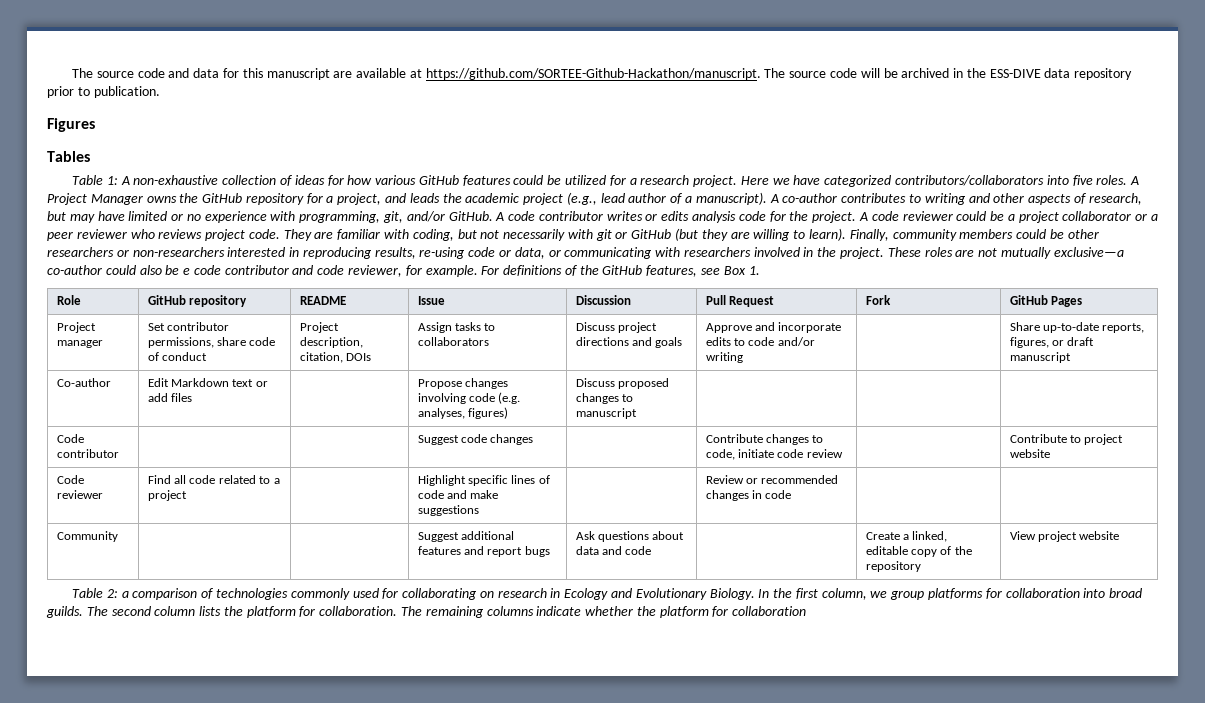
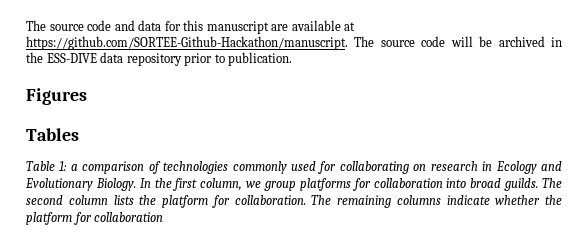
[120,175,1140,187] [47,192,1142,205] [47,211,1158,223] [47,228,1099,241] [47,247,1124,259] [47,265,760,277] [56,295,81,305] [147,295,248,307] [299,296,346,305] [417,296,445,305] [575,295,631,305] [705,295,775,307] [865,295,891,305] [1009,295,1083,307] [56,322,96,333] [56,340,103,348] [147,322,230,331] [147,337,276,348] [147,352,208,361] [299,322,339,333] [299,337,363,348] [299,352,372,363] [417,322,496,333] [417,337,489,346] [575,322,658,333] [575,337,683,348] [705,322,842,333] [705,337,815,346] [705,352,743,363] [1009,322,1145,333] [1009,337,1095,348] [1009,352,1071,363] [56,378,111,387] [147,378,268,387] [147,393,193,402] [417,378,509,389] [417,392,521,404] [417,407,509,419] [575,378,670,389] [575,393,634,404] [575,408,637,419] [56,434,84,443] [56,449,119,458] [417,434,534,445] [705,434,824,445] [705,449,843,460] [1009,434,1124,445] [1009,449,1050,458] [56,475,84,484] [56,490,103,499] [147,475,280,484] [147,490,187,501] [417,475,550,486] [417,490,499,499] [417,505,479,516] [705,475,839,484] [705,490,792,501] [56,531,118,542] [417,531,515,542] [417,546,550,557] [575,531,685,542] [575,546,652,555] [865,531,948,542] [865,546,972,557] [865,561,921,572] [1009,531,1120,542] [72,588,118,598] A non-exhaustive collection of ideas for how various GitHub features could be utilized for a research project. Here we have categorized contributors/collaborators into five roles. A Project Manager owns the GitHub repository for a project, and leads the academic project (e.g., lead author of a manuscript). A co-author contributes to writing and other aspects of research, but may have limited or no experience with programming, git, and/or GitHub. A code contributor writes or edits analysis code for the project. A code reviewer could be a project collaborator or a peer reviewer who reviews project code. They are familiar with coding, but not necessarily with git or GitHub (but they are willing to learn). Finally, community members could be other researchers or non-researchers interested in reproducing results, re-using code or data, or communicating with researchers involved in the project. These roles are not mutually exclusive—a co-author could also be e code contributor and code reviewer, for example. For definitions of the GitHub features, see Box 1. // Role | GitHub repository | README | Issue | Discussion | Pull Request | Fork | GitHub Pages // Project manager | Set contributor permissions, share code of conduct | Project description, citation, DOIs | Assign tasks to collaborators | Discuss project directions and goals | Approve and incorporate edits to code and/or writing | | Share up-to-date reports, figures, or draft manuscript // Co-author | Edit Markdown text or add files | | Propose changes involving code (e.g. analyses, figures) | Discuss proposed changes to manuscript | | | // Code contributor | | | Suggest code changes | | Contribute changes to code, initiate code review | | Contribute to project website // Code reviewer | Find all code related to a project | | Highlight specific lines of code and make suggestions | | Review or recommended changes in code | | // Community | | | Suggest additional features and report bugs | Ask questions about data and code | | Create a linked, editable copy of the repository | View project website // Table 2: -> (68, 166) none

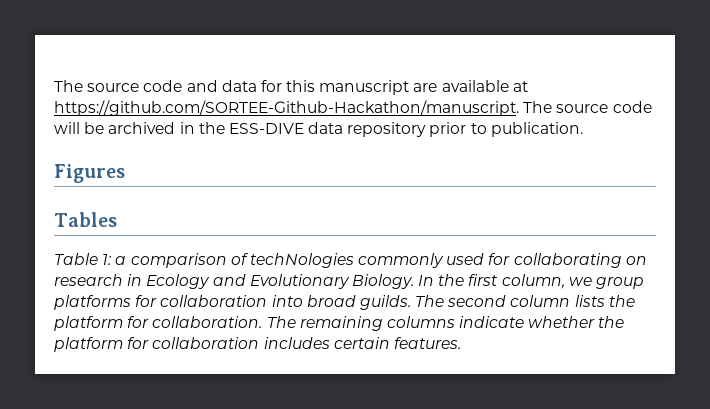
[163,161,229,174] technologies -> [249,253,354,268] techNologies
(164, 217) none -> [263,337,461,349] includes certain features.

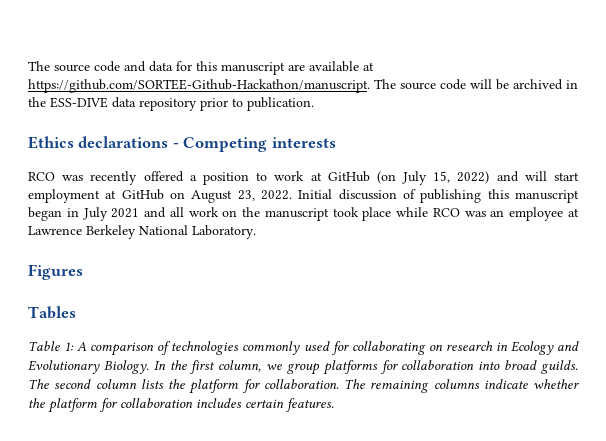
(583, 129) none -> [28,136,336,152] [28,171,579,185] [28,189,579,203] [28,207,579,221] [28,225,256,239] // Ethics declarations - Competing interests // RCO was recently offered a position to work at GitHub (on July 15, 2022) and will start employment at GitHub on August 23, 2022. Initial discussion of publishing this manuscript began in July 2021 and all work on the manuscript took place while RCO was an employee at Lawrence Berkeley National Laboratory.
[115,256,127,265] a -> [77,342,88,351] A
[249,253,354,268] techNologies -> [171,341,240,355] technologies

